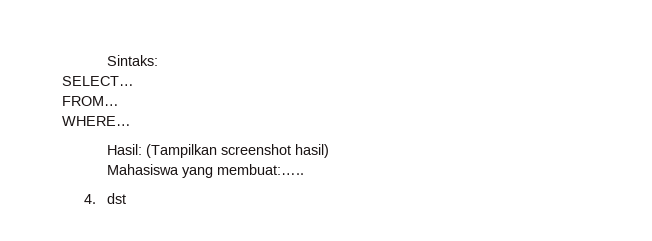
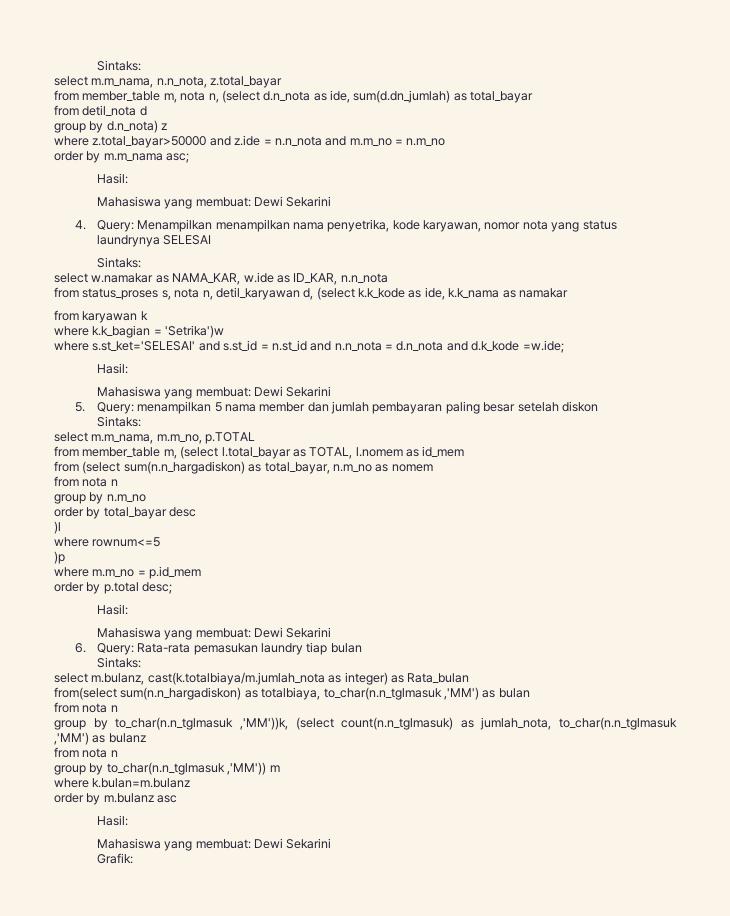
[106,55,158,66] [62,76,134,86] [62,96,119,106] [62,116,131,126] [106,144,329,158] [106,164,304,178] [84,193,126,204] Sintaks: // SELECT… // FROM… // WHERE… // Hasil: (Tampilkan screenshot hasil) // Mahasiswa yang membuat:….. // 4. dst -> [96,60,141,71] [54,76,283,88] [54,90,534,103] [54,105,147,116] [54,120,168,133] [54,135,446,148] [54,151,190,163] [96,173,128,184] [96,196,332,209] [75,219,617,232] [96,235,212,247] [96,257,141,268] [54,272,388,285] [54,287,568,300] [54,310,148,323] [54,325,225,338] [54,340,564,353] [96,363,128,374] [96,386,332,399] [75,401,598,414] [96,416,141,427] [54,432,256,444] [54,446,465,459] [54,461,433,474] [54,476,118,487] [54,492,146,504] [54,507,197,519] [54,521,61,534] [54,537,161,547] [54,551,65,564] [54,566,202,579] [54,582,173,594] [96,604,128,615] [96,627,332,640] [75,642,362,655] [96,657,141,668] [54,672,470,685] [54,687,530,700] [54,702,118,713] [54,717,677,730] [54,732,146,745] [54,747,118,758] [54,762,280,775] [54,778,191,788] [54,793,178,805] [96,815,128,826] [96,838,332,851] [96,853,133,864] Sintaks: // select m.m_nama, n.n_nota, z.total_bayar // from member_table m, nota n, (select d.n_nota as ide, sum(d.dn_jumlah) as total_bayar // from detil_nota d // group by d.n_nota) z // where z.total_bayar>50000 and z.ide = n.n_nota and m.m_no = n.m_no // order by m.m_nama asc; // Hasil: // Mahasiswa yang membuat: Dewi Sekarini // 4. Query: Menampilkan menampilkan nama penyetrika, kode karyawan, nomor nota yang status laundrynya SELESAI // Sintaks: // select w.namakar as NAMA_KAR, w.ide as ID_KAR, n.n_nota // from status_proses s, nota n, detil_karyawan d, (select k.k_kode as ide, k.k_nama as namakar // from karyawan k // where k.k_bagian = 'Setrika')w // where s.st_ket='SELESAI' and s.st_id = n.st_id and n.n_nota = d.n_nota and d.k_kode =w.ide; // Hasil: // Mahasiswa yang membuat: Dewi Sekarini // 5. Query: menampilkan 5 nama member dan jumlah pembayaran paling besar setelah diskon // Sintaks: // select m.m_nama, m.m_no, p.TOTAL // from member_table m, (select l.total_bayar as TOTAL, l.nomem as id_mem // from (select sum(n.n_hargadiskon) as total_bayar, n.m_no as nomem // from nota n // group by n.m_no // order by total_bayar desc // )l // where rownum<=5 // )p // where m.m_no = p.id_mem // order by p.total desc; // Hasil: // Mahasiswa yang membuat: Dewi Sekarini // 6. Query: Rata-rata pemasukan laundry tiap bulan // Sintaks: // select m.bulanz, cast(k.totalbiaya/m.jumlah_nota as integer) as Rata_bulan // from(select sum(n.n_hargadiskon) as totalbiaya, to_char(n.n_tglmasuk ,'MM') as bulan // from nota n // group by to_char(n.n_tglmasuk ,'MM'))k, (select count(n.n_tglmasuk) as jumlah_nota, to_char(n.n_tglmasuk ,'MM') as bulanz // from nota n // group by to_char(n.n_tglmasuk ,'MM')) m // where k.bulan=m.bulanz // order by m.bulanz asc // Hasil: // Mahasiswa yang membuat: Dewi Sekarini // Grafik:

